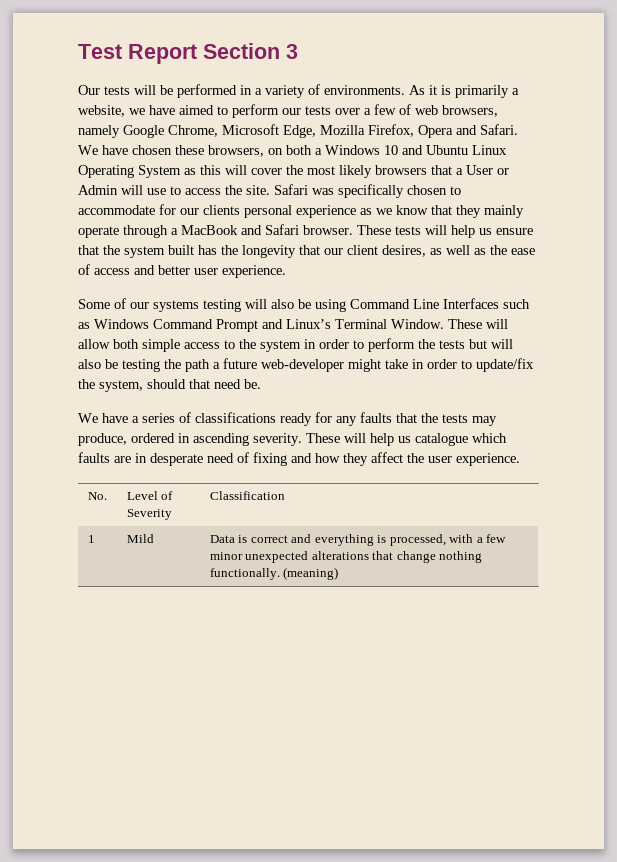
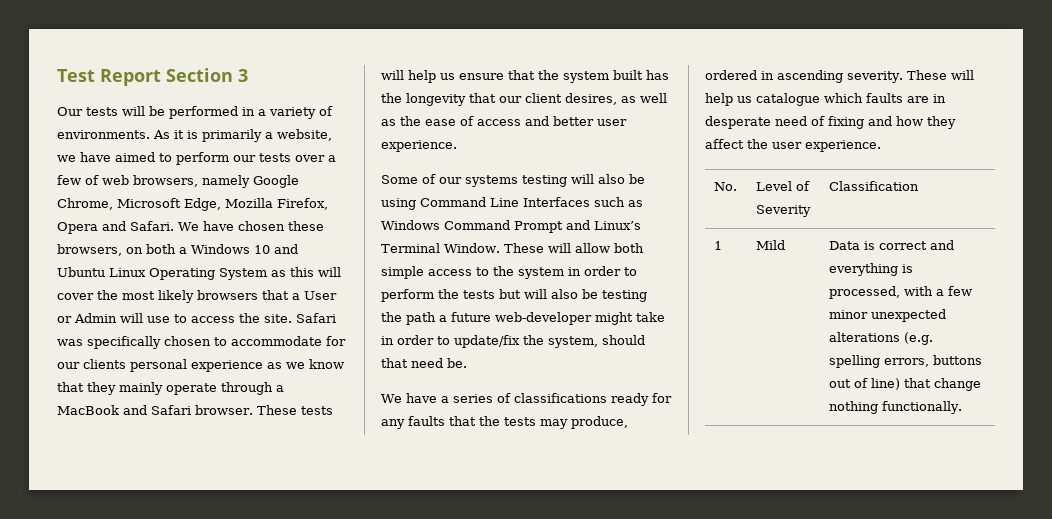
(369, 555) none -> [904,332,934,345] [829,355,983,368] [829,378,901,390] (e.g. spelling errors, buttons out of line)
[283,567,339,580] (meaning) -> (963, 407) none

